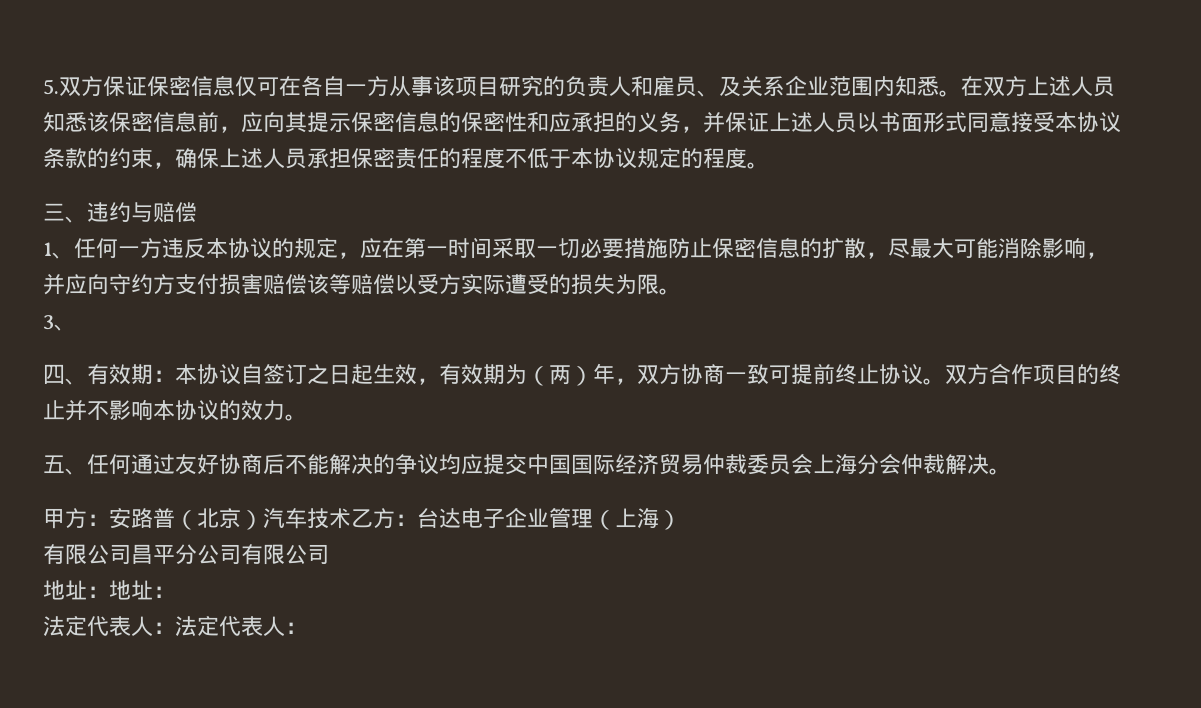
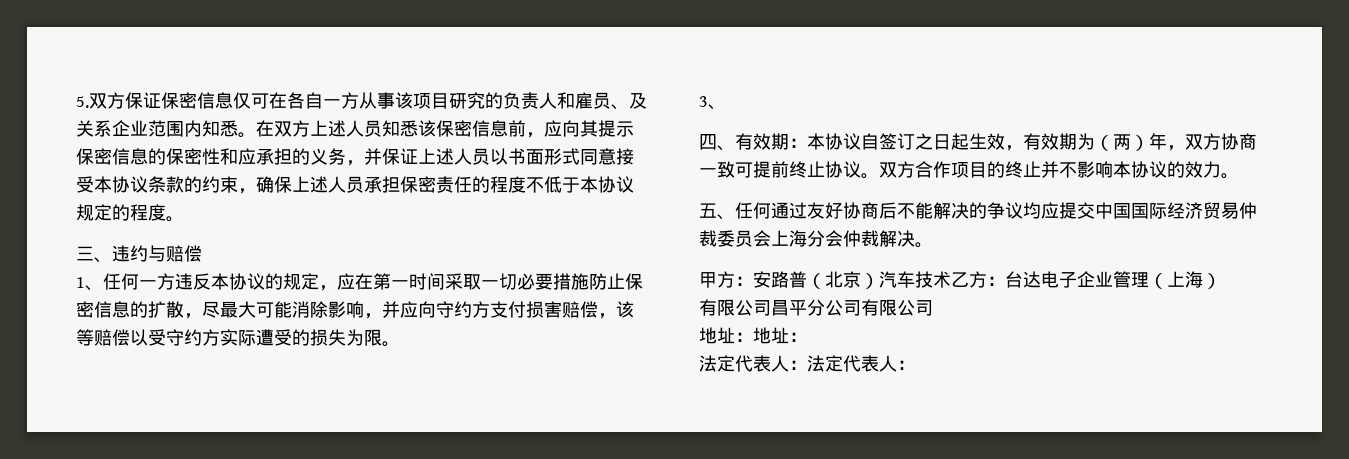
(307, 284) none -> [598,313,616,319] ，
(439, 284) none -> [166,329,202,346] 守约

